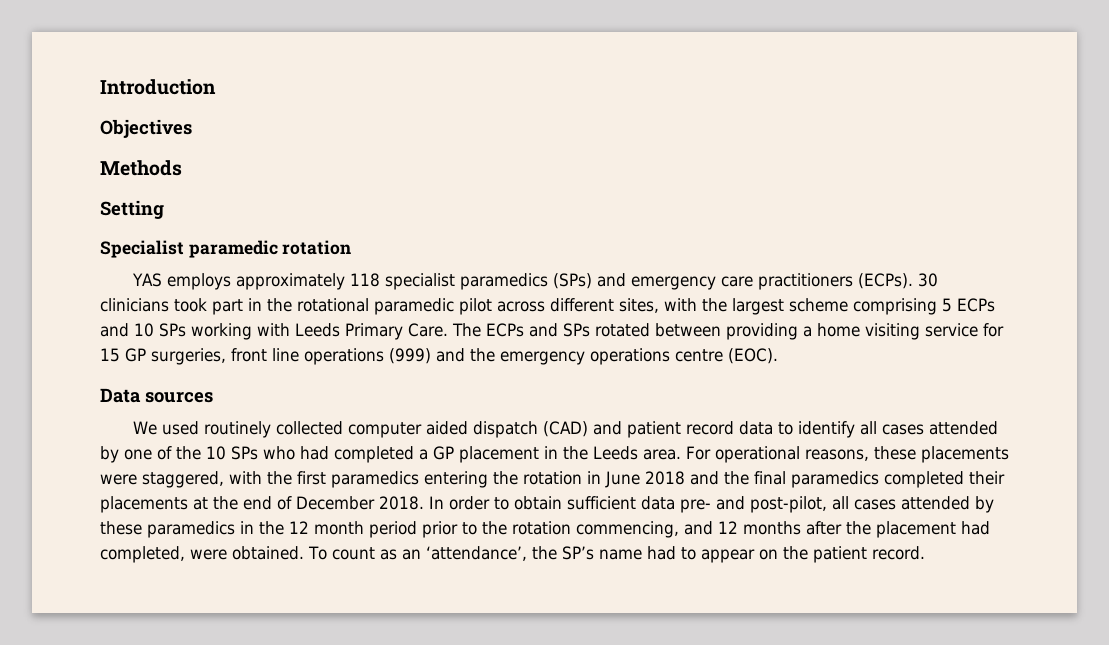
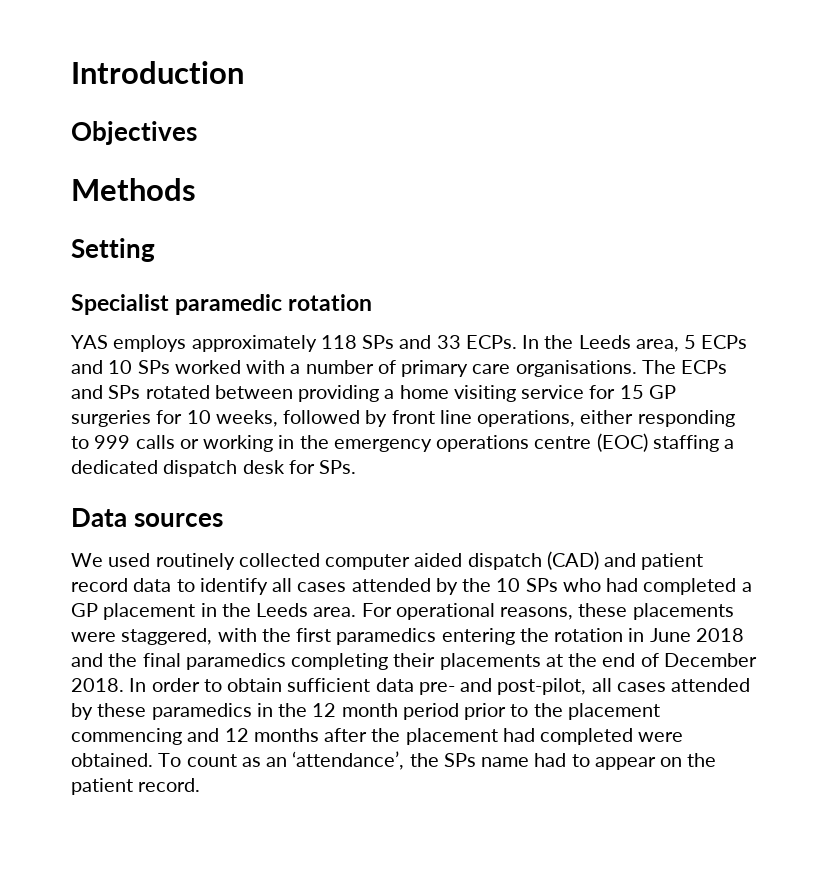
[385,273,939,290] [100,298,937,315] specialist paramedics (SPs) and emergency care practitioners (ECPs). 30 clinicians took part in the rotational paramedic pilot across different sites, with the largest scheme comprising -> [362,335,679,352] SPs and 33 ECPs. In the Leeds area,
[191,323,448,340] working with Leeds Primary Care. -> [174,360,637,377] worked with a number of primary care organisations.
[151,348,778,365] surgeries, front line operations (999) and the emergency operations centre (EOC). -> [71,410,735,427] [71,433,735,452] [71,460,357,477] surgeries for 10 weeks, followed by front line operations, either responding to 999 calls or working in the emergency operations centre (EOC) staffing a dedicated dispatch desk for SPs.
[124,446,172,460] one of -> (458, 586) none
[884,471,964,488] completed -> [291,653,389,670] completing
[512,521,679,538] rotation commencing, -> [567,703,660,720] [71,728,182,745] placement commencing
[100,546,185,563] completed, -> [540,728,634,745] completed
[561,546,594,560] SP’s -> [443,753,476,767] SPs

